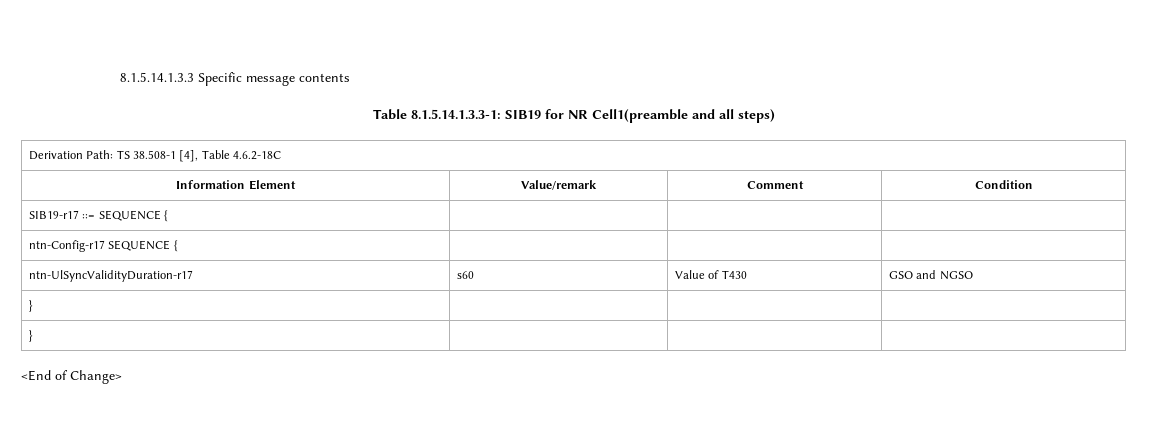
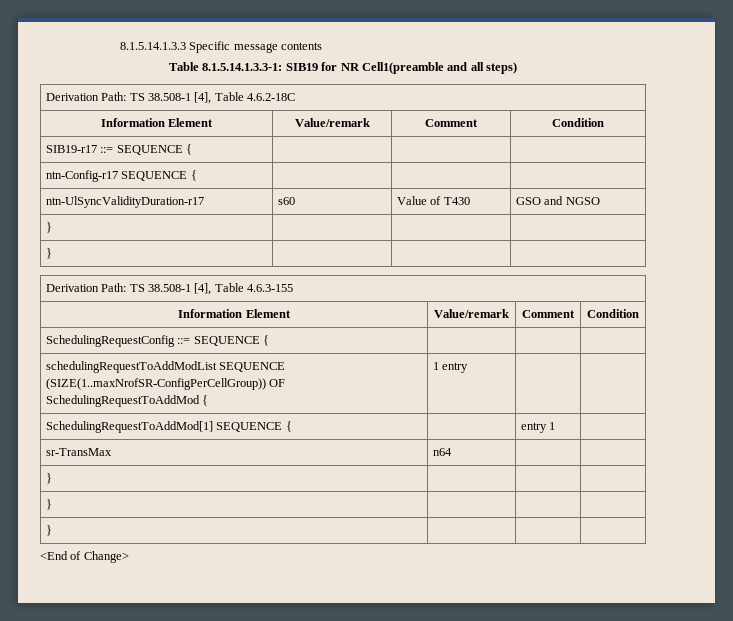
(33, 336) none -> [45,283,294,295] [178,309,291,318] [434,309,509,318] [522,310,575,318] [587,309,639,318] [45,335,270,347] [45,361,286,373] [45,378,286,390] [45,395,209,407] [432,362,469,373] [45,421,292,433] [520,422,556,433] [45,448,112,456] [432,448,452,456] [45,473,52,484] [45,499,52,510] [45,525,52,536] // Derivation Path: TS 38.508-1 [4], Table 4.6.3-155 // Information Element | Value/remark | Comment | Condition // SchedulingRequestConfig ::= SEQUENCE { | | | // schedulingRequestToAddModList SEQUENCE (SIZE(1..maxNrofSR-ConfigPerCellGroup)) OF SchedulingRequestToAddMod { | 1 entry | | // SchedulingRequestToAddMod[1] SEQUENCE { | | entry 1 | // sr-TransMax | n64 | | // } | | | // } | | | // } | | |

